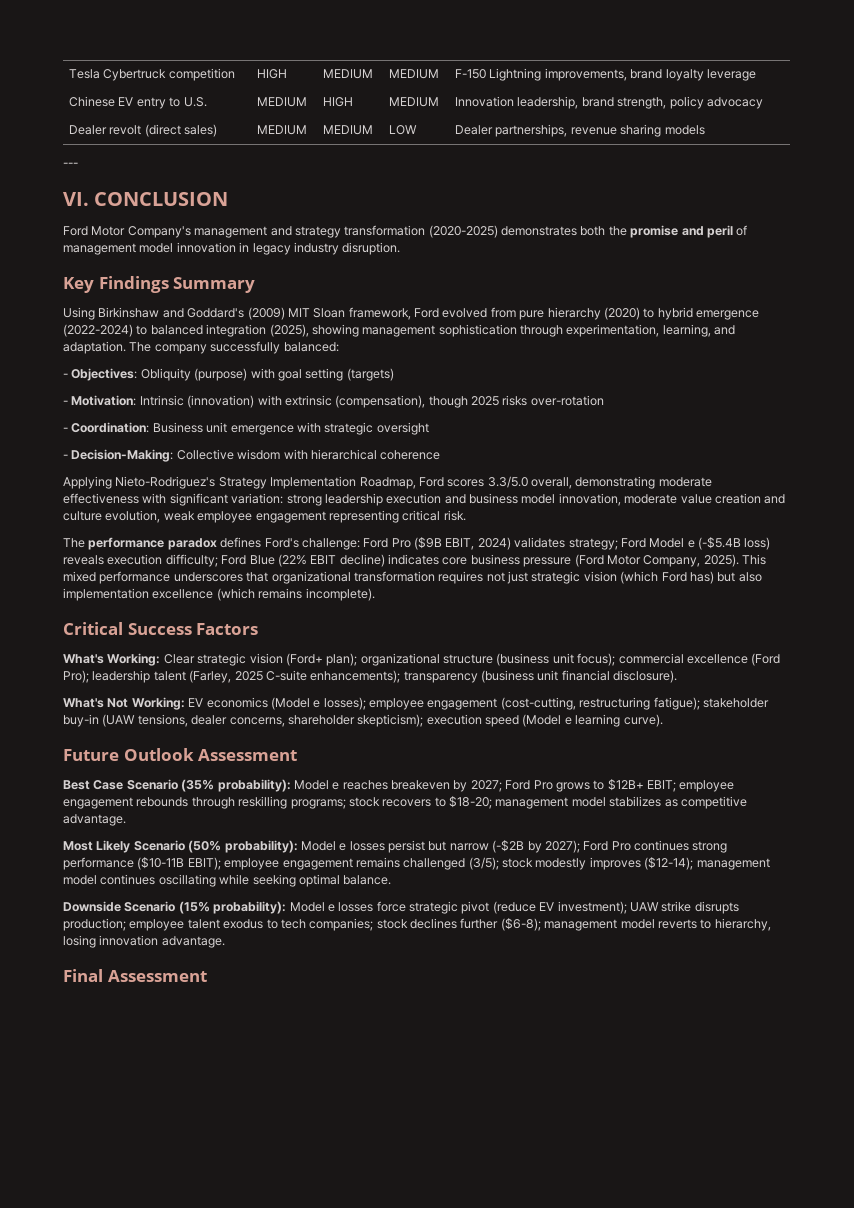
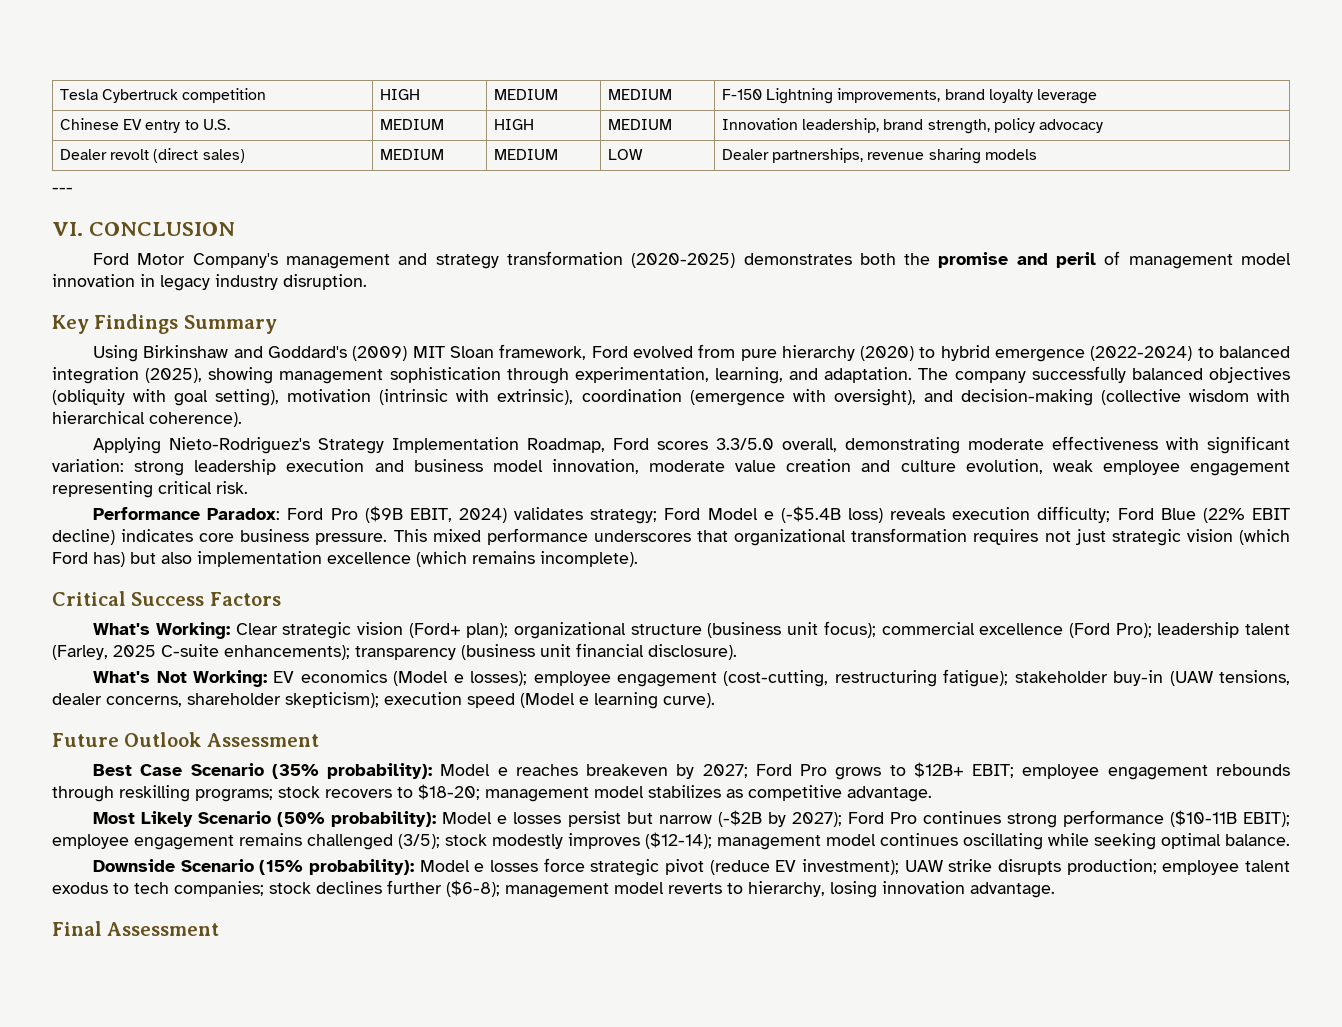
[283,342,339,352] [63,368,394,381] [63,395,604,408] [63,422,429,435] [63,449,234,462] balanced: // - Objectives: Obliquity (purpose) with goal setting (targets) // - Motivation: Intrinsic (innovation) with extrinsic (compensation), though 2025 risks over-rotation // - Coordination: Business unit emergence with strategic oversight // - Decision-Making: Collective -> [1131,367,1290,383] [52,389,1181,406] balanced objectives (obliquity with goal setting), motivation (intrinsic with extrinsic), coordination (emergence with oversight), and decision-making (collective
[380,450,441,460] coherence -> [149,412,242,427] coherence).
[63,537,360,550] The performance paradox defines Ford's challenge: -> [93,507,281,520] Performance Paradox:
[523,554,739,567] pressure (Ford Motor Company, 2025). -> [315,533,388,545] pressure.

